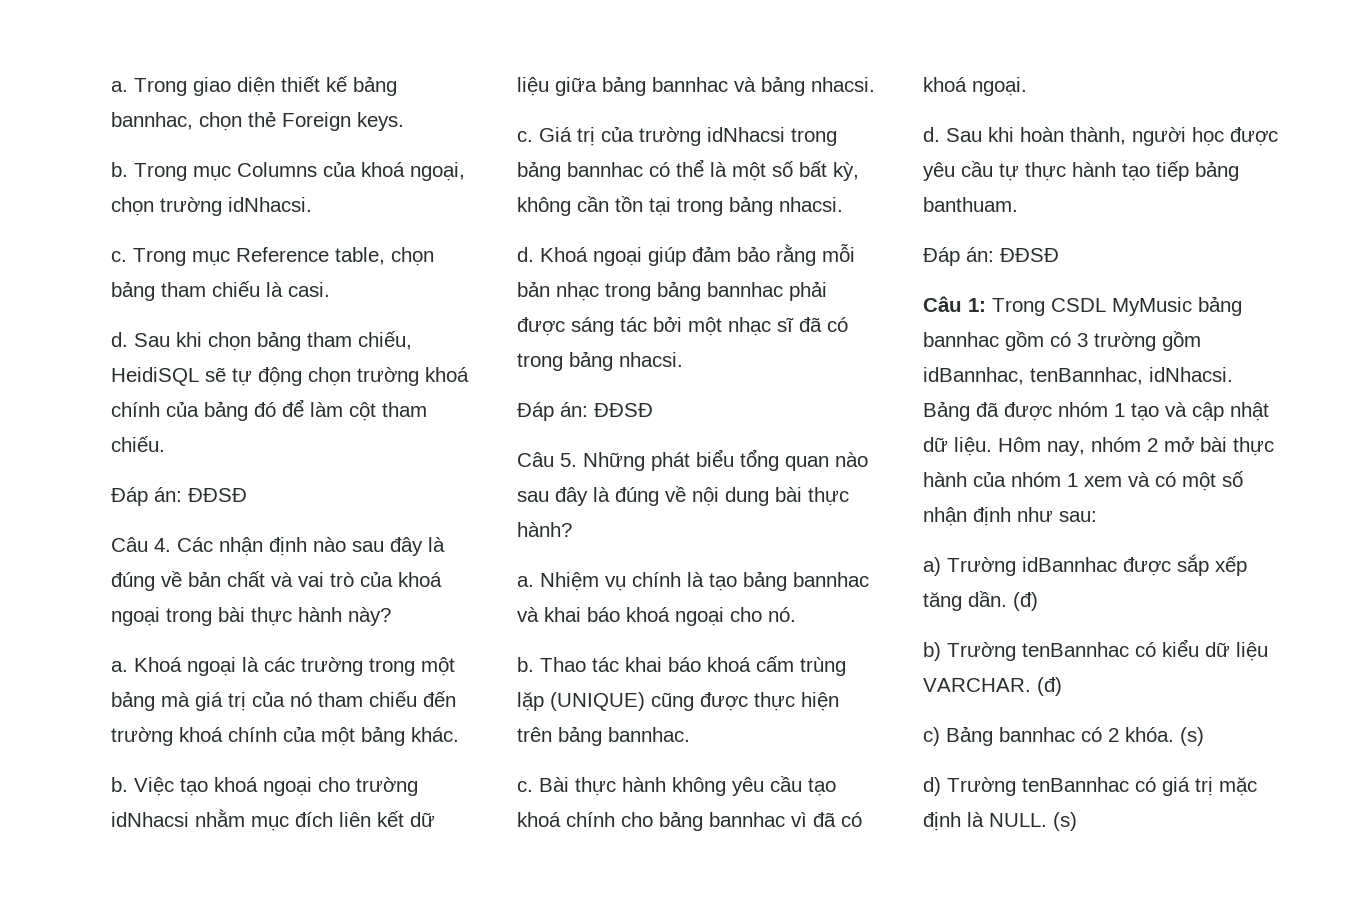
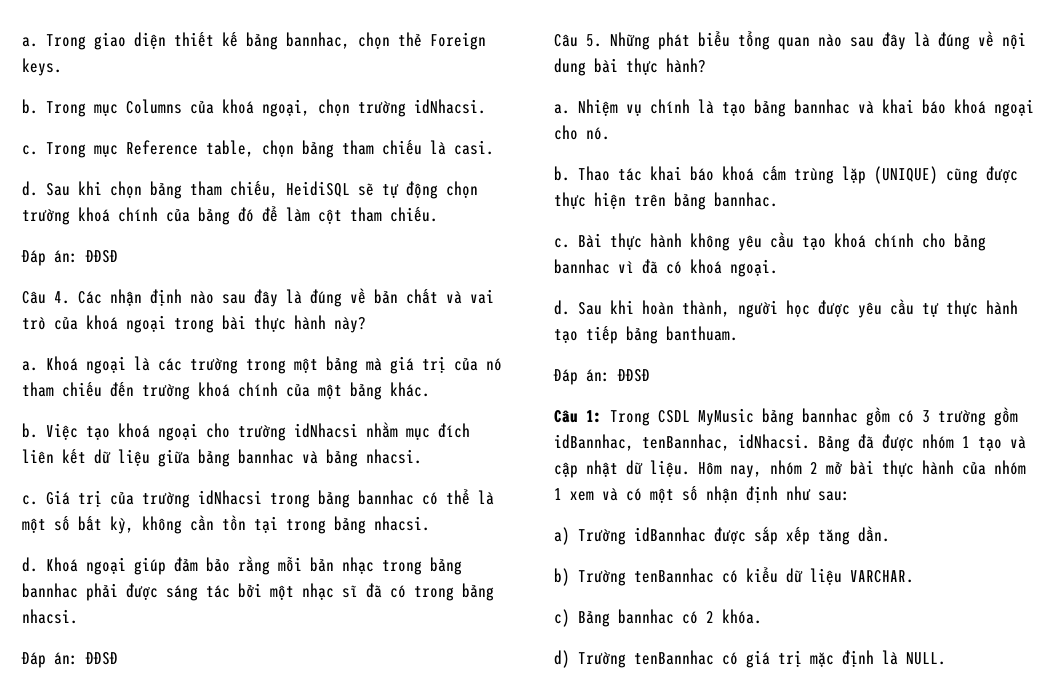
[1013,592,1038,611] (đ) -> (890, 534) none
[1037,677,1062,696] (đ) -> (914, 576) none
[1180,727,1204,746] (s) -> (762, 616) none
[1053,812,1077,831] (s) -> (946, 658) none

